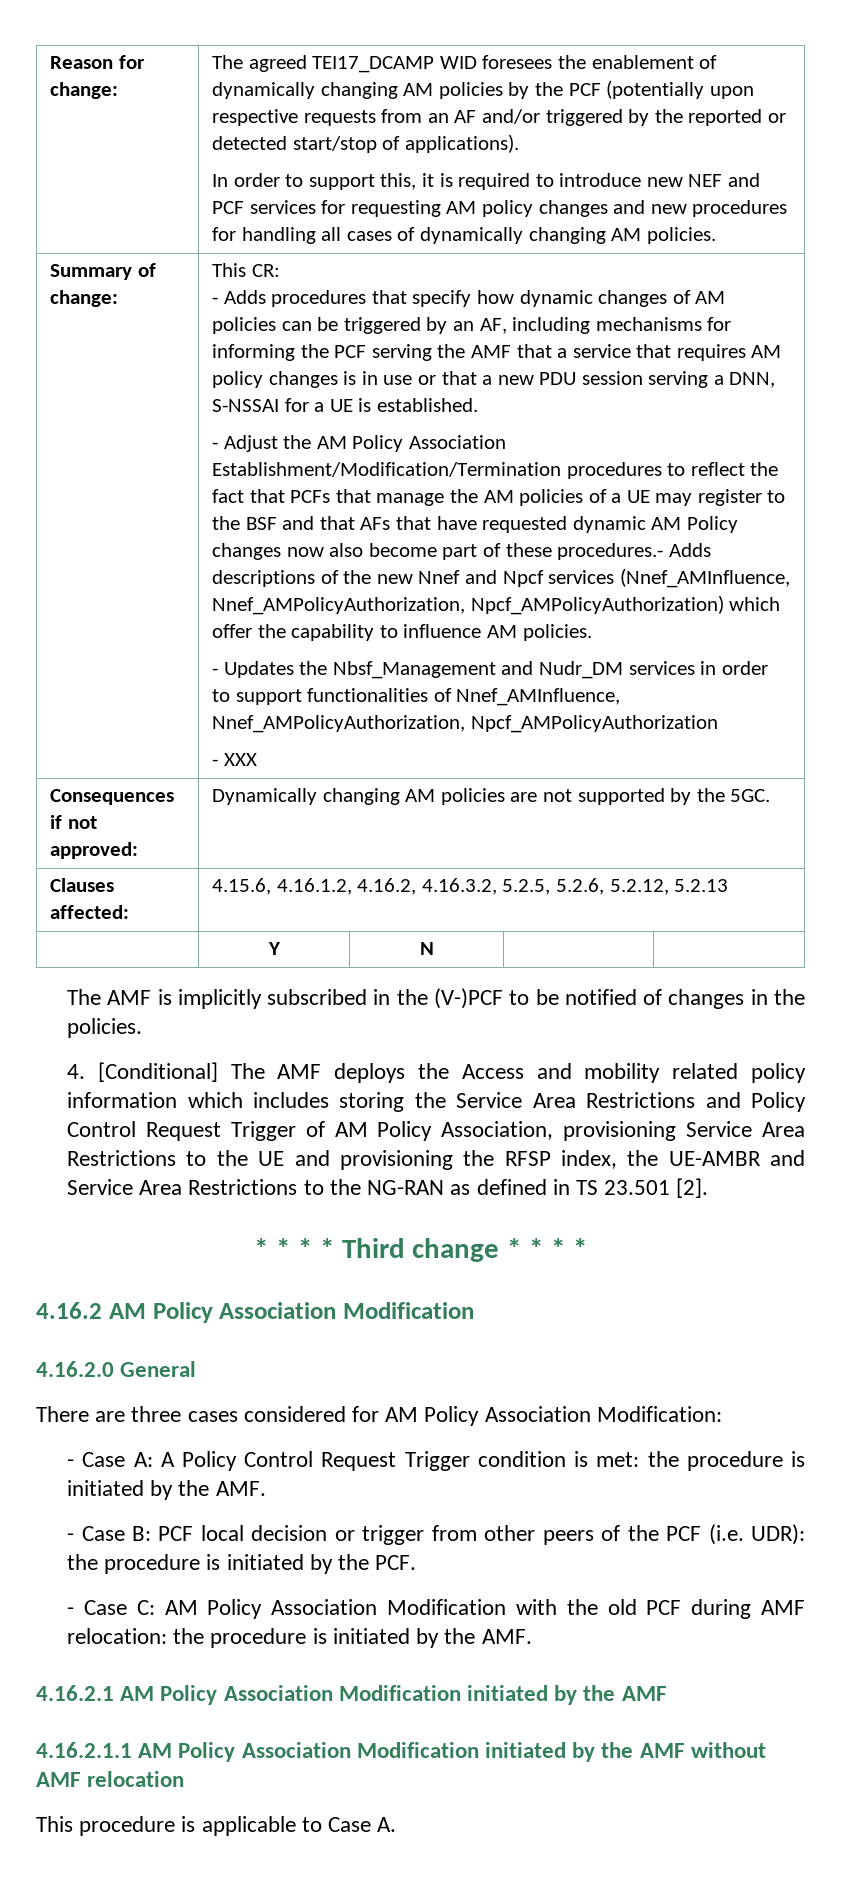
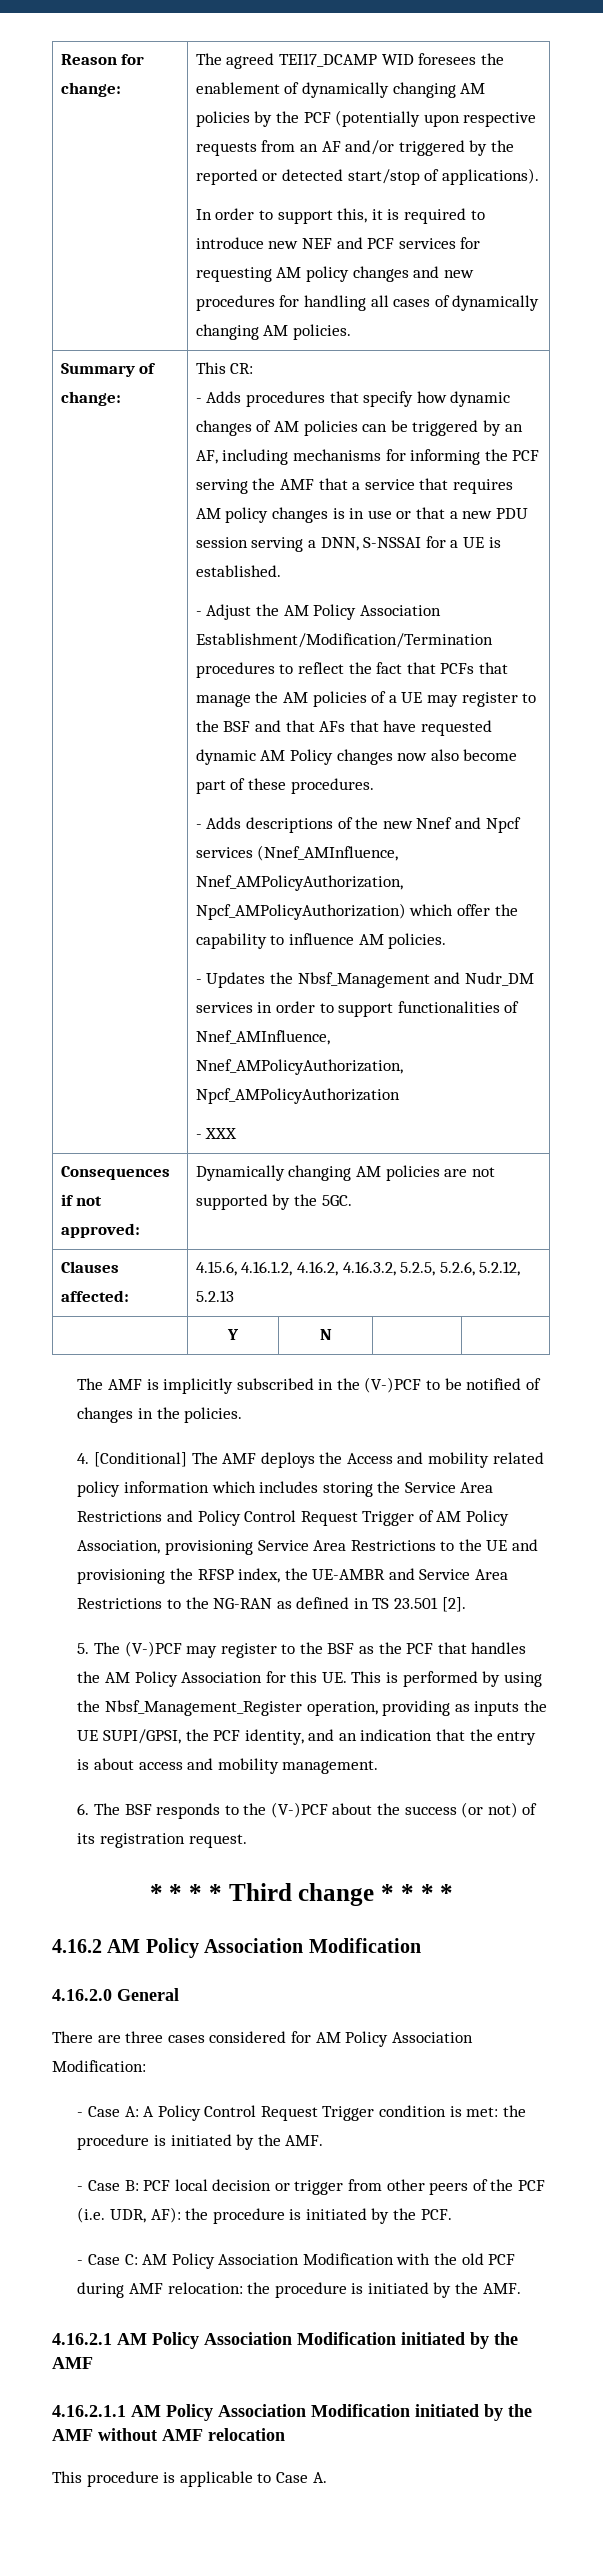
[557,543,664,560] procedures.- -> [290,778,374,794] [195,824,202,829] procedures. // -
(709, 1188) none -> [77,1641,527,1658] [77,1671,542,1687] [77,1700,547,1716] [77,1729,537,1745] [77,1758,379,1774] [77,1802,538,1819] [77,1833,247,1848] // 5. The (V-)PCF may register to the BSF as the PCF that handles the AM Policy Association for this UE. This is performed by using the Nbsf_Management_Register operation, providing as inputs the UE SUPI/GPSI, the PCF identity, and an indication that the entry is about access and mobility management. // 6. The BSF responds to the (V-)PCF about the success (or not) of its registration request.
[751,1524,805,1545] UDR): -> [109,2207,181,2223] UDR, AF):

